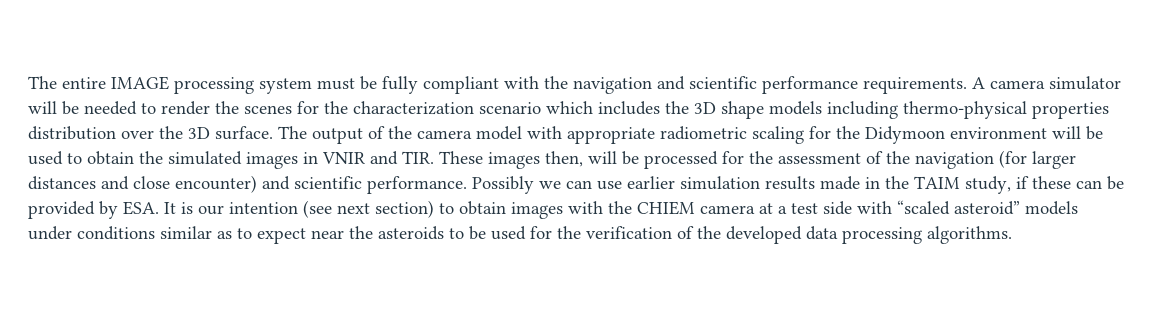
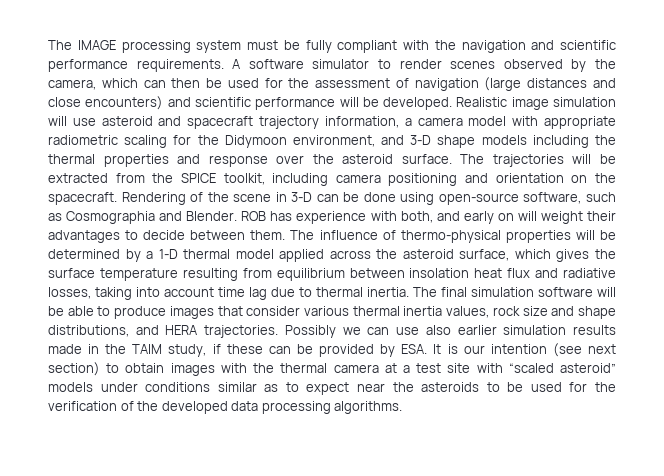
[28,76,106,89] The entire -> [48,40,72,50] The
[990,76,1121,90] [28,101,1109,119] [28,126,412,144] camera simulator will be needed to render the scenes for the characterization scenario which includes the 3D shape models including thermo-physical properties distribution over the 3D surface. The output of the -> [248,59,617,72] [48,77,616,91] [48,96,617,110] [48,116,412,129] software simulator to render scenes observed by the camera, which can then be used for the assessment of navigation (large distances and close encounters) and scientific performance will be developed. Realistic image simulation will use asteroid and spacecraft trajectory information, a
[950,126,1103,140] [28,150,1076,169] [28,175,467,194] environment will be used to obtain the simulated images in VNIR and TIR. These images then, will be processed for the assessment of the navigation (for larger distances and close encounter) and scientific performance. -> [292,135,616,148] [48,154,616,167] [48,173,616,186] [48,192,617,205] [48,211,616,224] [48,230,616,243] [48,249,617,262] [48,268,616,281] [48,287,616,300] [48,306,616,319] [48,325,279,338] environment, and 3-D shape models including the thermal properties and response over the asteroid surface. The trajectories will be extracted from the SPICE toolkit, including camera positioning and orientation on the spacecraft. Rendering of the scene in 3-D can be done using open-source software, such as Cosmographia and Blender. ROB has experience with both, and early on will weight their advantages to decide between them. The influence of thermo-physical properties will be determined by a 1-D thermal model applied across the asteroid surface, which gives the surface temperature resulting from equilibrium between insolation heat flux and radiative losses, taking into account time lag due to thermal inertia. The final simulation software will be able to produce images that consider various thermal inertia values, rock size and shape distributions, and HERA trajectories.
(622, 185) none -> [425,325,451,335] also
[637,201,695,215] CHIEM -> [280,363,328,373] thermal
[823,201,852,215] side -> [447,363,471,373] site

